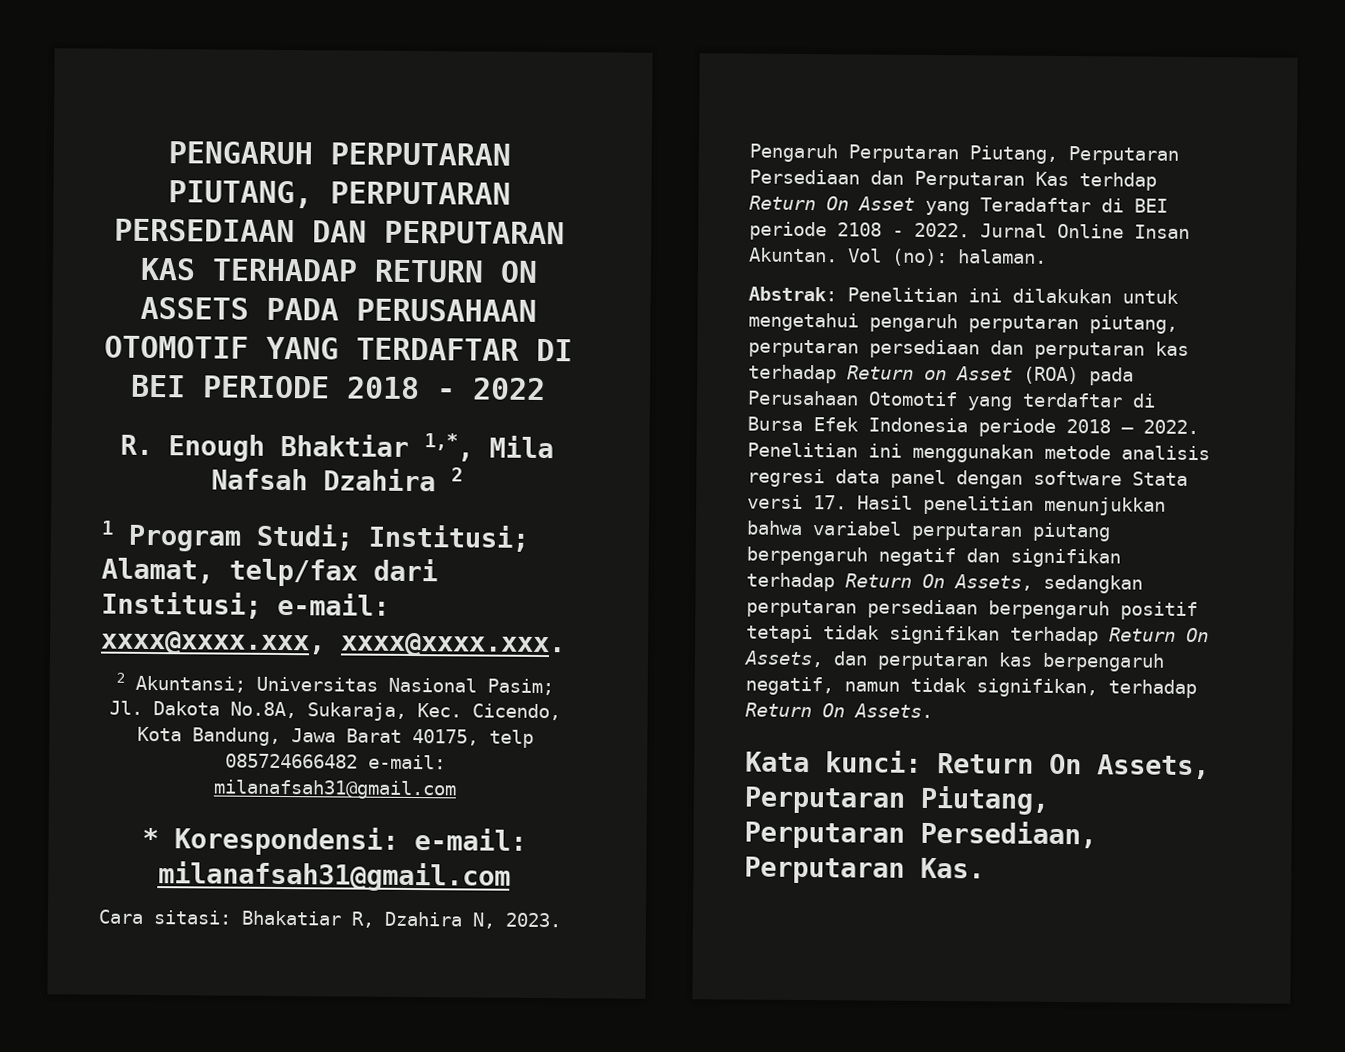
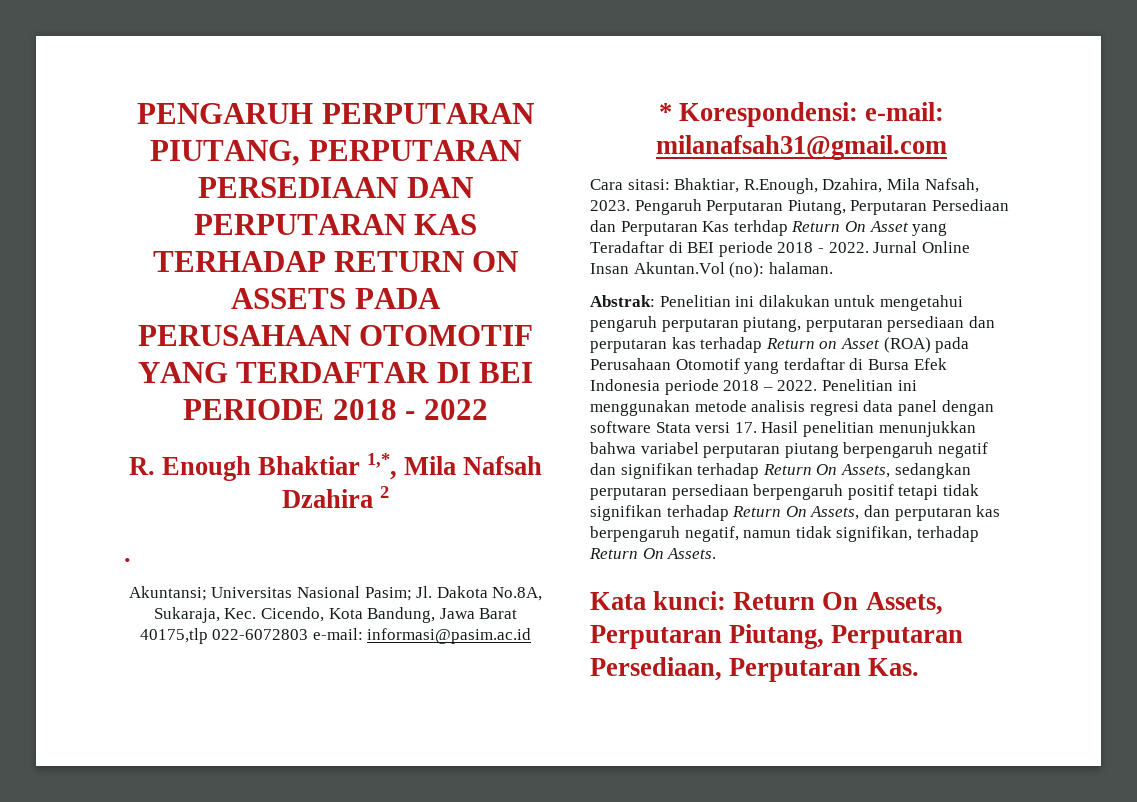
[101,520,529,552] [101,557,438,587] [101,591,390,619] [101,630,566,658] [116,672,125,683] 1 Program Studi; Institusi; Alamat, telp/fax dari Institusi; e-mail: xxxx@xxxx.xxx, xxxx@xxxx.xxx. // 2 -> [124,558,131,562] . //
[411,729,534,748] [224,753,446,770] [212,779,457,800] 40175, telp 085724666482 e-mail: milanafsah31@gmail.com -> [139,628,532,644] 40175,tlp 022-6072803 e-mail: informasi@pasim.ac.id
[241,910,496,929] Bhakatiar R, Dzahira N, -> [674,178,979,194] Bhaktiar, R.Enough, Dzahira, Mila Nafsah,
[837,222,882,237] 2108 -> [777,242,814,253] 2018
[749,247,882,263] Akuntan. Vol -> [633,262,725,274] Akuntan.Vol

